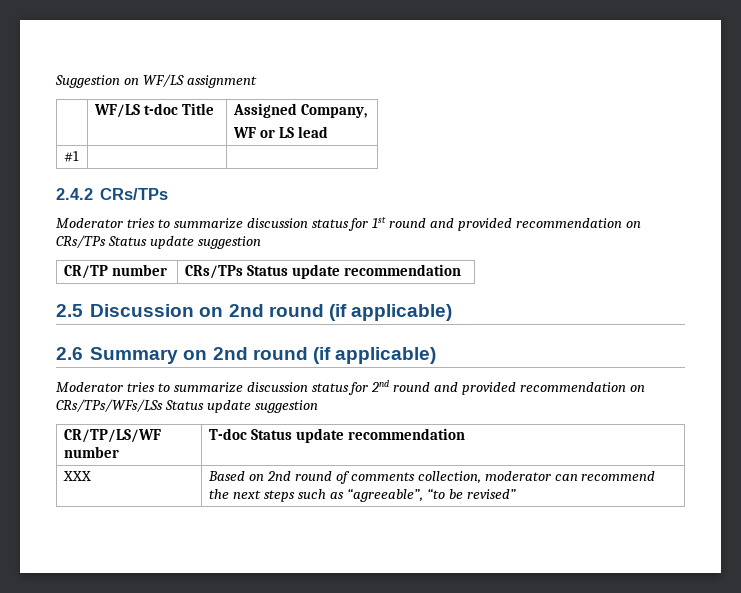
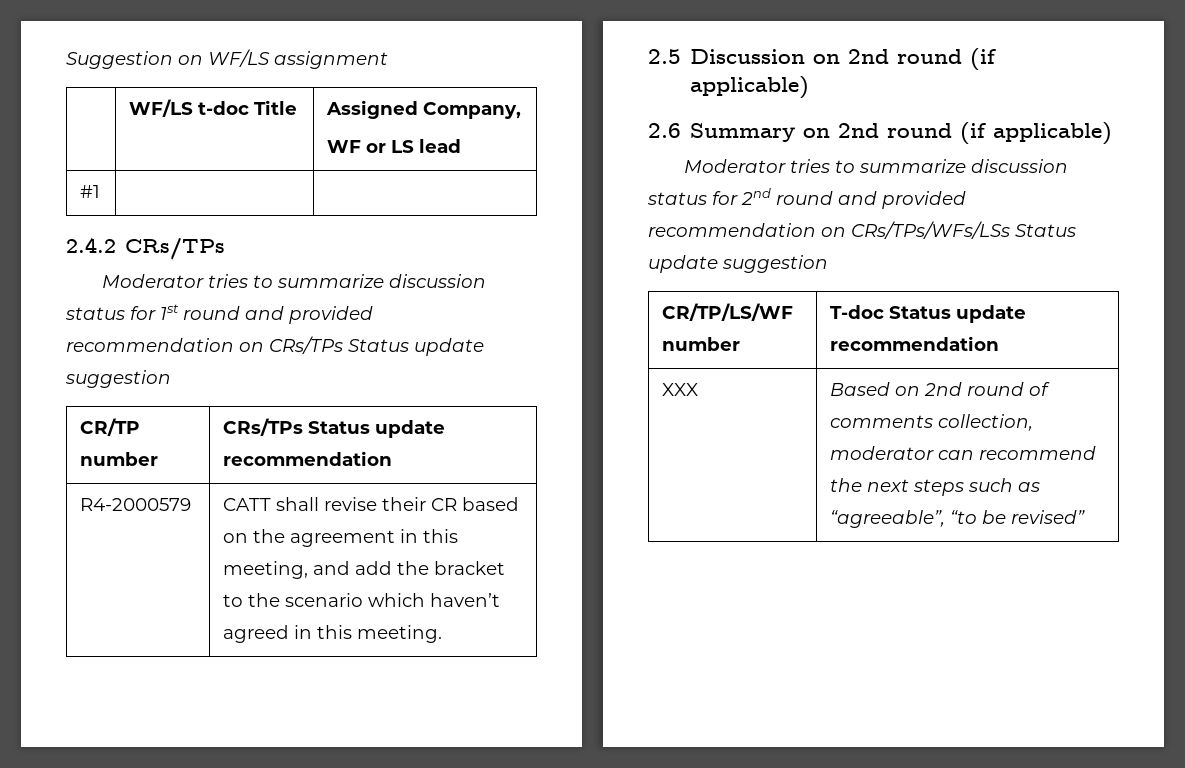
(461, 270) none -> [80,498,192,511] [223,497,520,511] [223,529,459,547] [223,561,506,579] [223,593,501,607] [223,625,443,643] // R4-2000579 | CATT shall revise their CR based on the agreement in this meeting, and add the bracket to the scenario which haven’t agreed in this meeting.

